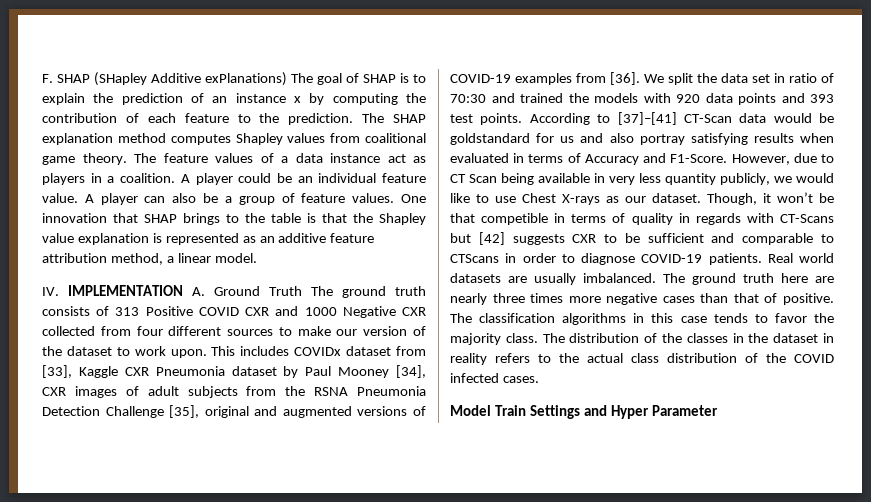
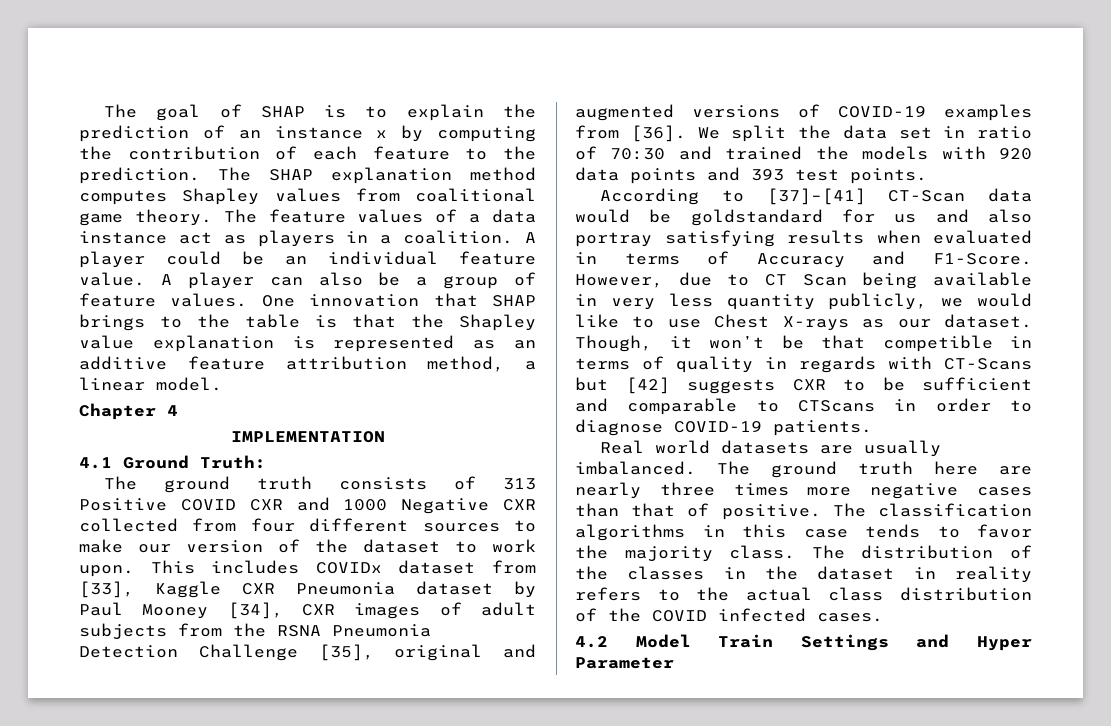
[42,72,287,86] F. SHAP (SHapley Additive exPlanations) -> (104, 111) none
[42,287,59,296] IV. -> [79,403,178,420] Chapter 4 //
[192,286,302,296] A. Ground Truth -> [79,455,266,469] // 4.1 Ground Truth: //
(523, 119) none -> (927, 176) //
(762, 259) none -> (872, 428) //
(539, 379) none -> [575,636,608,648] 4.2

